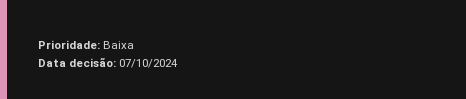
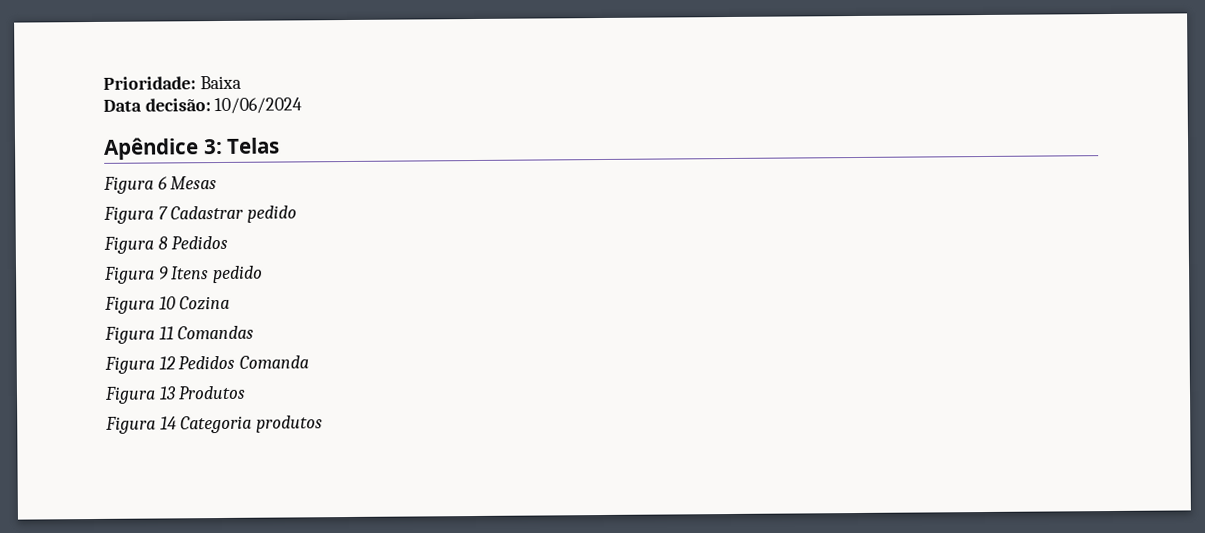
[119,59,179,68] 07/10/2024 -> [214,97,303,115] [103,137,281,160] [103,176,218,194] [103,205,298,224] [103,235,229,254] [103,265,264,284] [104,295,231,314] [104,325,255,344] [104,355,310,374] [104,385,247,404] [105,415,324,434] 10/06/2024 // Apêndice 3: Telas // Figura 6 Mesas // Figura 7 Cadastrar pedido // Figura 8 Pedidos // Figura 9 Itens pedido // Figura 10 Cozina // Figura 11 Comandas // Figura 12 Pedidos Comanda // Figura 13 Produtos // Figura 14 Categoria produtos

